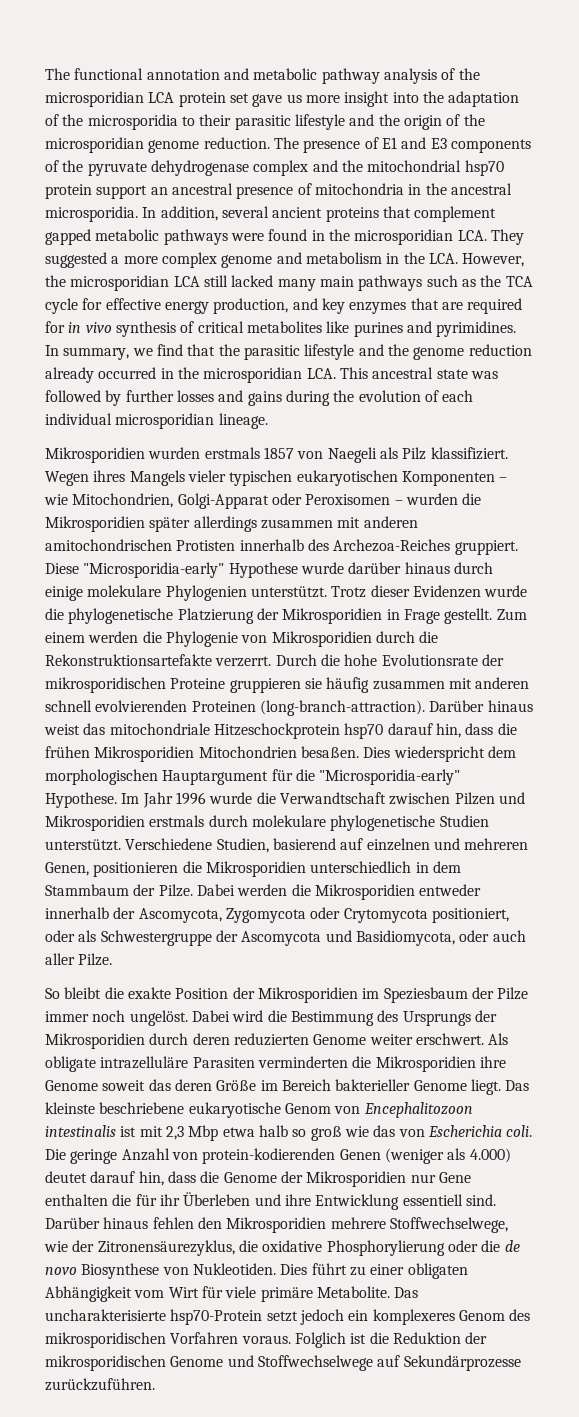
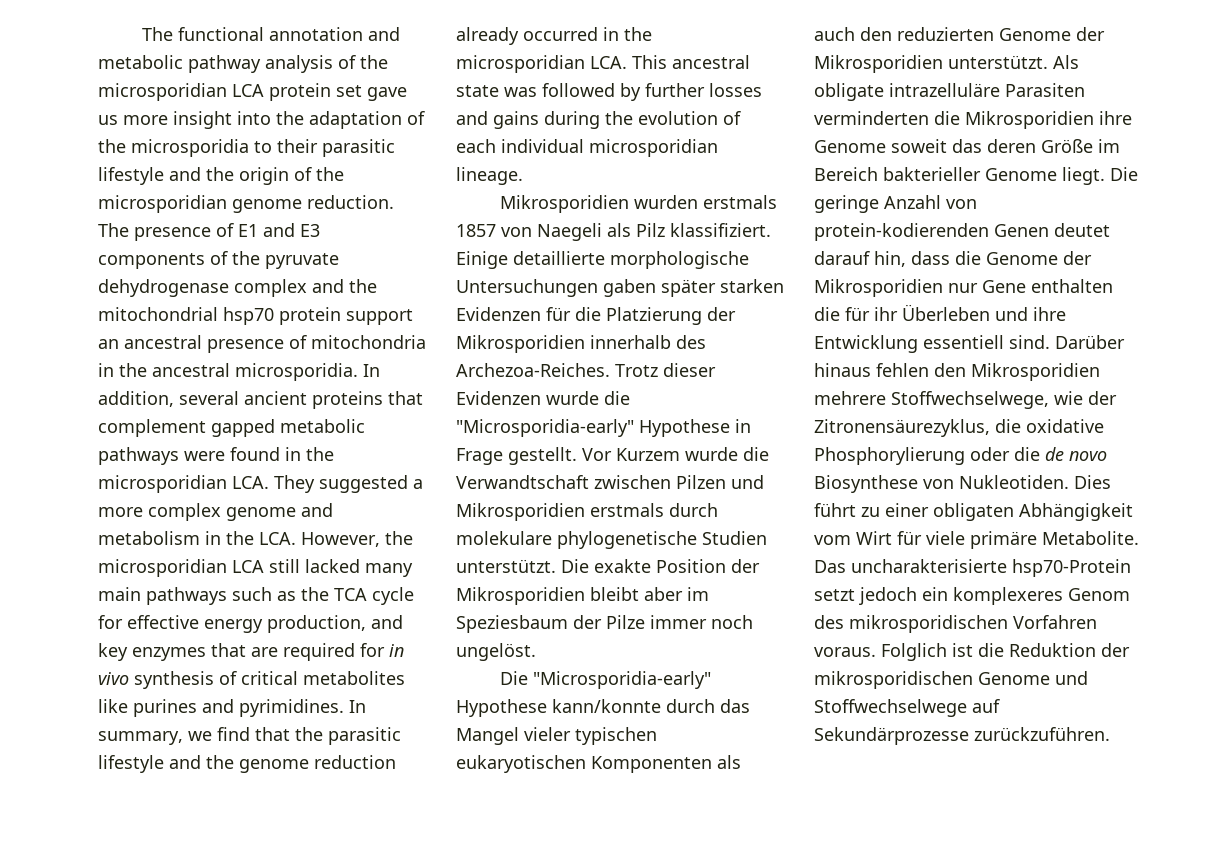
[45,470,508,486] [44,493,482,509] [45,516,418,532] [45,539,518,555] [45,562,493,578] [45,585,327,601] Wegen ihres Mangels vieler typischen eukaryotischen Komponenten – wie Mitochondrien, Golgi-Apparat oder Peroxisomen – wurden die Mikrosporidien später allerdings zusammen mit anderen amitochondrischen Protisten innerhalb des Archezoa-Reiches gruppiert. Diese "Microsporidia-early" Hypothese wurde darüber hinaus durch einige molekulare Phylogenien unterstützt. -> [456,251,749,269] [456,279,784,297] [456,307,736,325] [456,335,706,353] [456,363,610,377] Einige detaillierte morphologische Untersuchungen gaben später starken Evidenzen für die Platzierung der Mikrosporidien innerhalb des Archezoa-Reiches.
[68,608,527,624] [45,631,439,647] [45,654,504,667] [45,677,530,693] [45,700,533,716] [44,723,517,739] [45,746,516,762] [45,769,461,785] [45,792,206,808] phylogenetische Platzierung der Mikrosporidien in Frage gestellt. Zum einem werden die Phylogenie von Mikrosporidien durch die Rekonstruktionsartefakte verzerrt. Durch die hohe Evolutionsrate der mikrosporidischen Proteine gruppieren sie häufig zusammen mit anderen schnell evolvierenden Proteinen (long-branch-attraction). Darüber hinaus weist das mitochondriale Hitzeschockprotein hsp70 darauf hin, dass die frühen Mikrosporidien Mitochondrien besaßen. Dies wiederspricht dem morphologischen Hauptargument für die "Microsporidia-early" Hypothese. Im Jahr 1996 -> [456,419,751,437] [456,447,680,465] "Microsporidia-early" Hypothese in Frage gestellt. Vor Kurzem
[125,838,529,853] [45,861,461,877] [45,884,482,900] [45,907,509,923] [45,930,526,946] [45,953,113,966] [45,987,124,999] Verschiedene Studien, basierend auf einzelnen und mehreren Genen, positionieren die Mikrosporidien unterschiedlich in dem Stammbaum der Pilze. Dabei werden die Mikrosporidien entweder innerhalb der Ascomycota, Zygomycota oder Crytomycota positioniert, oder als Schwestergruppe der Ascomycota und Basidiomycota, oder auch aller Pilze. // So bleibt die -> [561,559,589,573] Die
(358, 995) none -> [590,587,683,601] bleibt aber
[191,1010,497,1026] [45,1033,484,1049] Dabei wird die Bestimmung des Ursprungs der Mikrosporidien durch deren reduzierten Genome weiter erschwert. -> [499,671,711,689] [456,699,750,717] [456,727,657,745] [456,755,741,773] [814,27,1105,41] [814,55,1048,73] // Die "Microsporidia-early" Hypothese kann/konnte durch das Mangel vieler typischen eukaryotischen Komponenten als auch den reduzierten Genome der Mikrosporidien unterstützt.
[505,1080,530,1091] [45,1102,473,1118] [45,1125,533,1141] Das kleinste beschriebene eukaryotische Genom von Encephalitozoon intestinalis ist mit 2,3 Mbp etwa halb so groß wie das von Escherichia coli. -> (1105, 176) none
[384,1148,511,1164] (weniger als 4.000) -> (1049, 230) none

